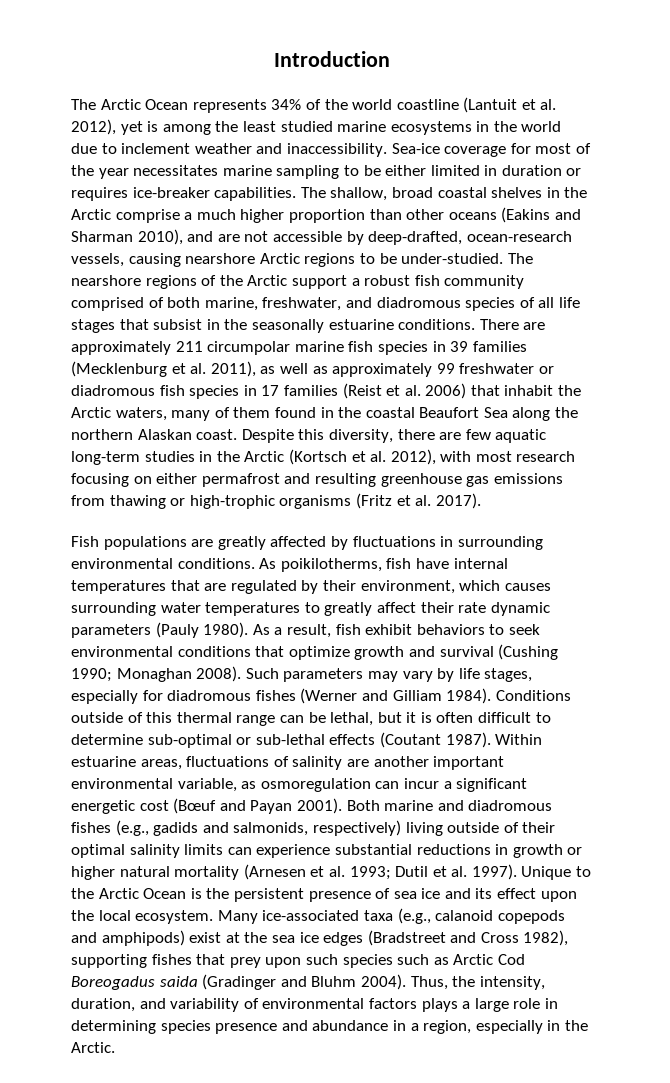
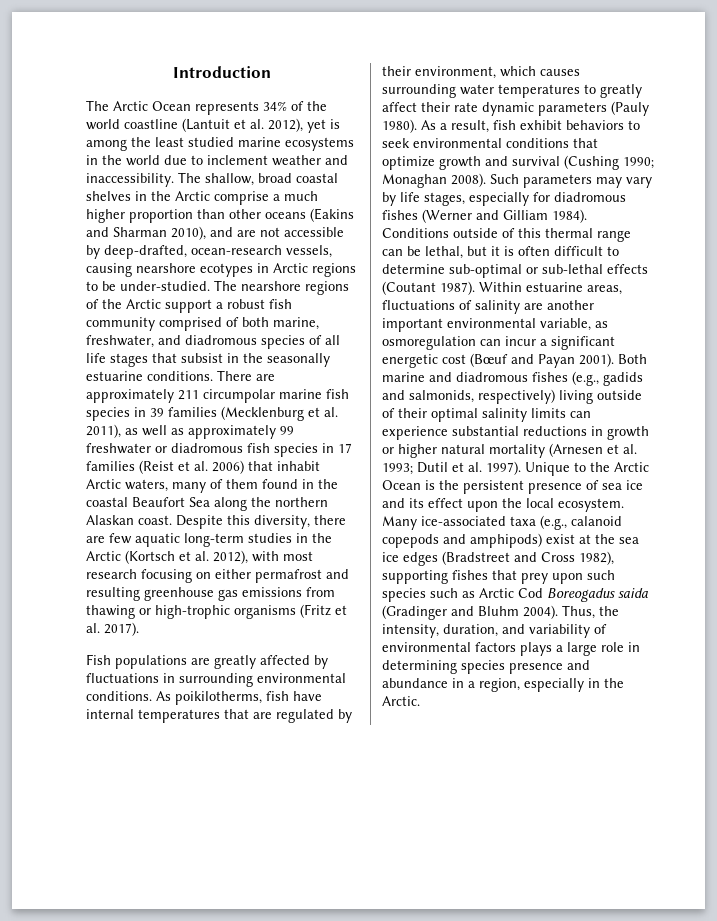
[391,143,591,157] [71,165,582,179] [71,187,297,201] Sea-ice coverage for most of the year necessitates marine sampling to be either limited in duration or requires ice-breaker capabilities. -> (174, 180) none
(256, 258) none -> [200,263,269,277] ecotypes in
[558,385,582,396] the -> (320, 466) none

